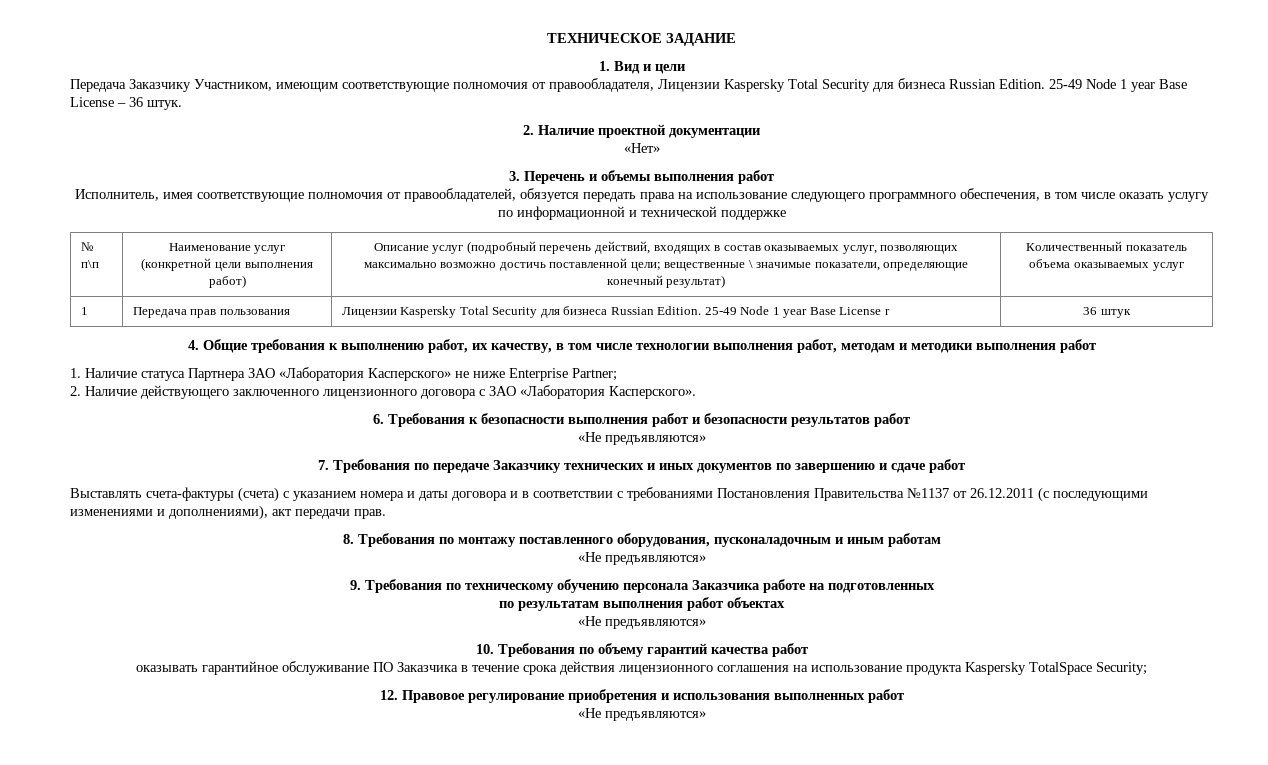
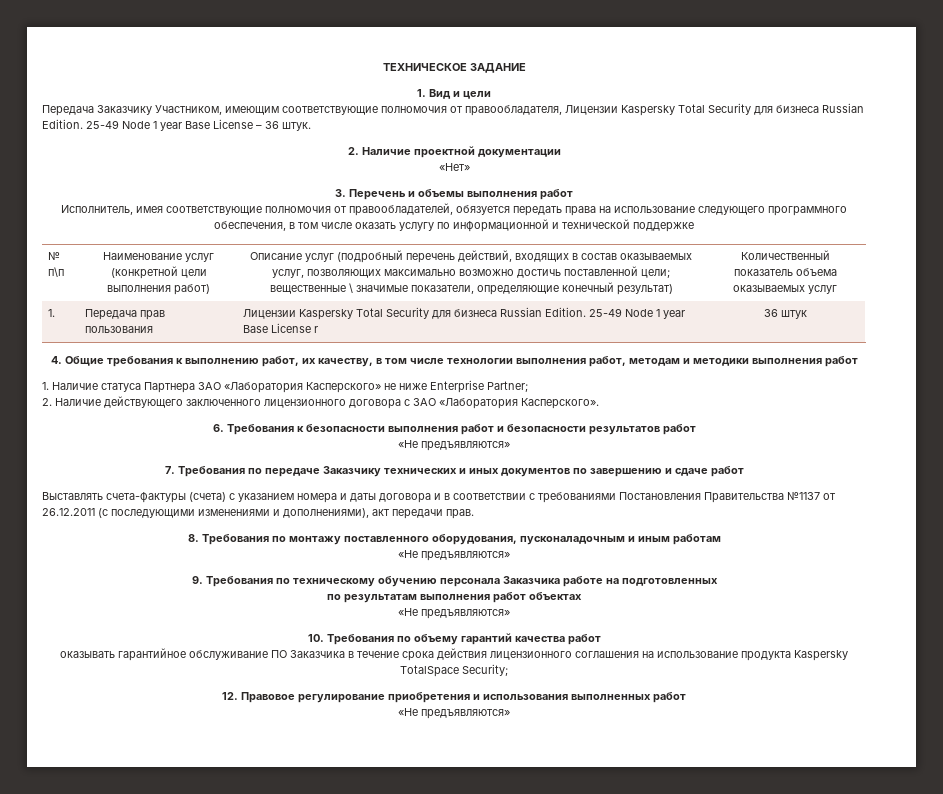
[80,307,88,315] 1 -> [47,309,55,317] 1.

